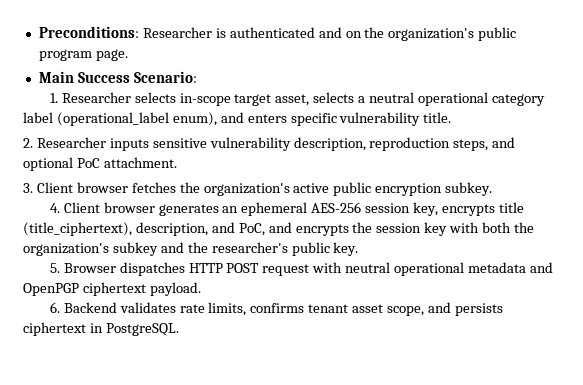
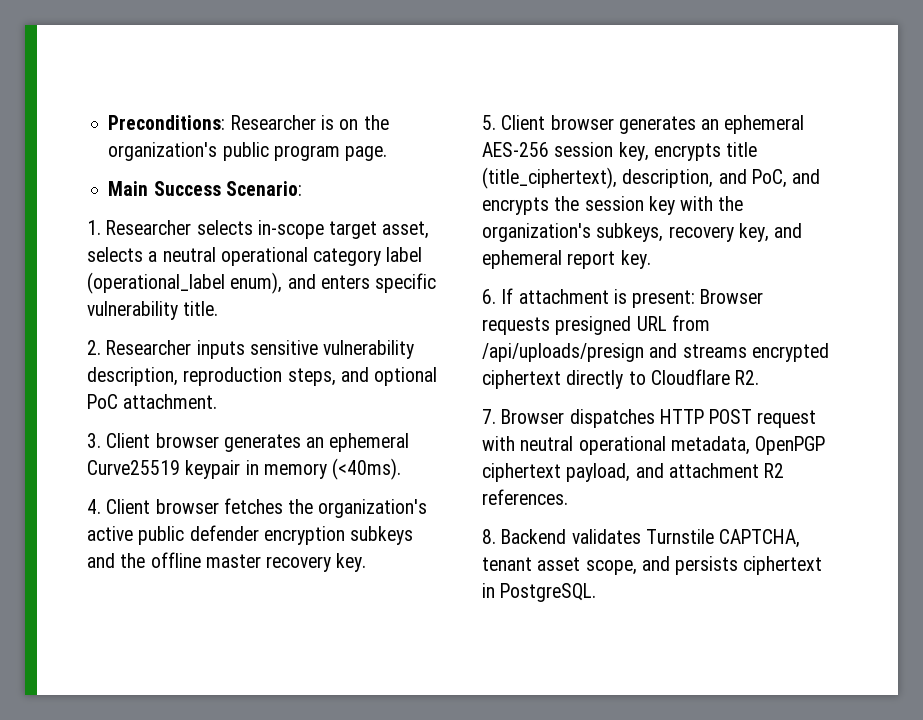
[229,27,342,38] authenticated and -> (334, 122) none
(128, 187) none -> [223,433,410,452] [87,458,402,480] [87,499,219,514] generates an ephemeral Curve25519 keypair in memory (<40ms). // 4. Client browser
[375,182,493,196] [49,203,60,213] encryption subkey. // 4. -> [189,525,414,545] [87,552,367,572] [482,115,496,130] defender encryption subkeys and the offline master recovery key. // 5.
[482,222,535,233] [23,242,359,256] [49,263,60,273] both the organization's subkey and the researcher's public key. // 5. -> [718,196,744,211] [482,223,803,242] [482,250,651,269] [482,288,764,308] [482,315,710,335] [482,343,829,362] [482,369,760,389] [482,409,496,424] the organization's subkeys, recovery key, and ephemeral report key. // 6. If attachment is present: Browser requests presigned URL from /api/uploads/presign and streams encrypted ciphertext directly to Cloudflare R2. // 7.
[468,262,553,273] [23,282,201,296] [49,302,305,316] metadata and OpenPGP ciphertext payload. // 6. Backend validates rate limits, confirms -> [670,436,826,455] [482,463,785,482] [482,489,568,505] [482,529,801,548] metadata, OpenPGP ciphertext payload, and attachment R2 references. // 8. Backend validates Turnstile CAPTCHA,

